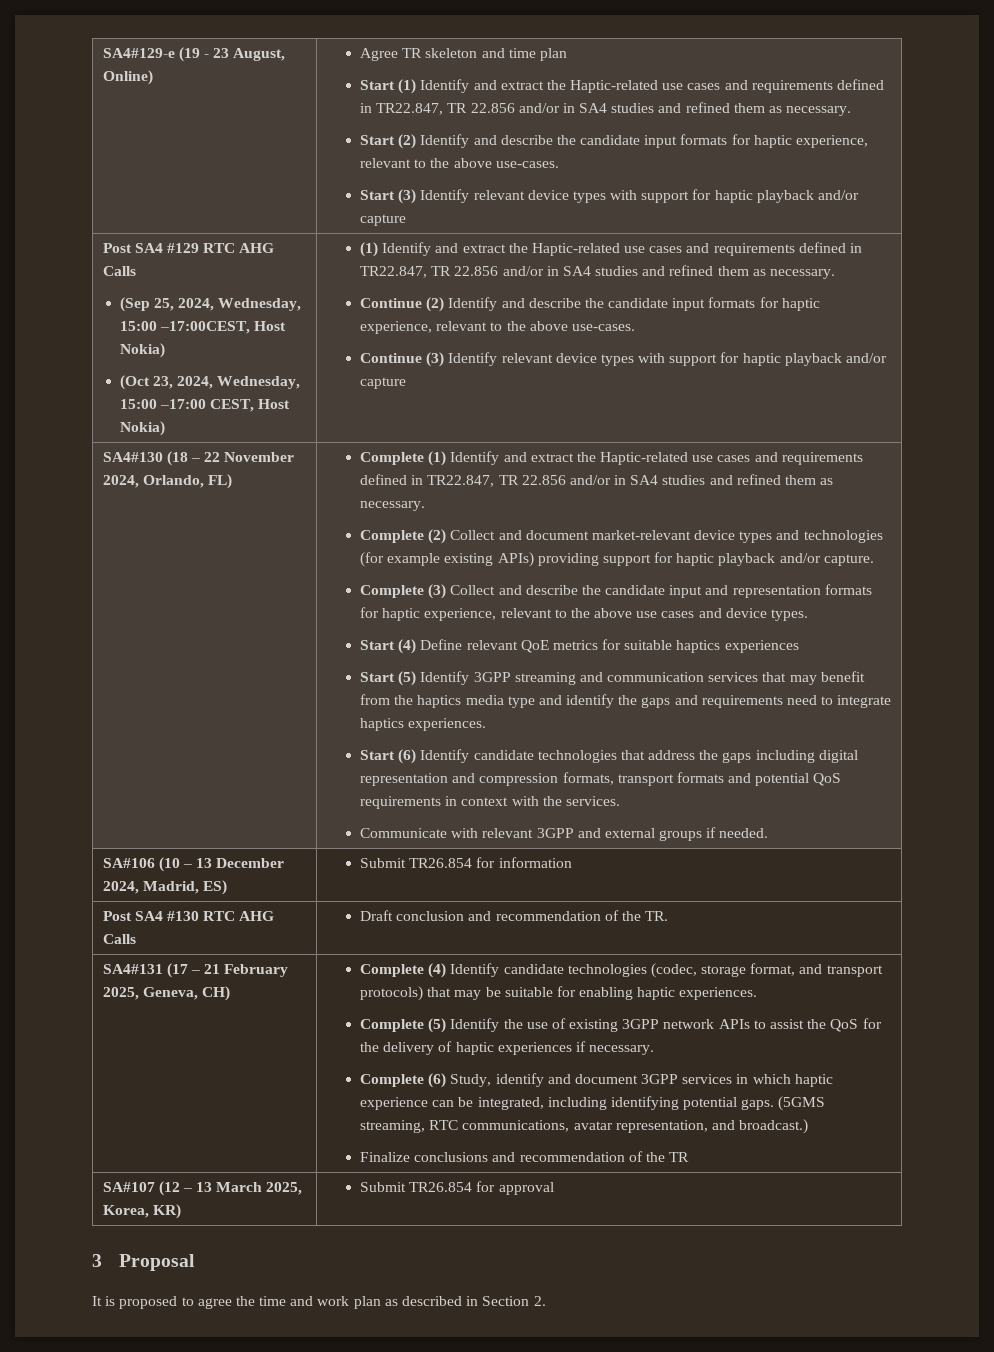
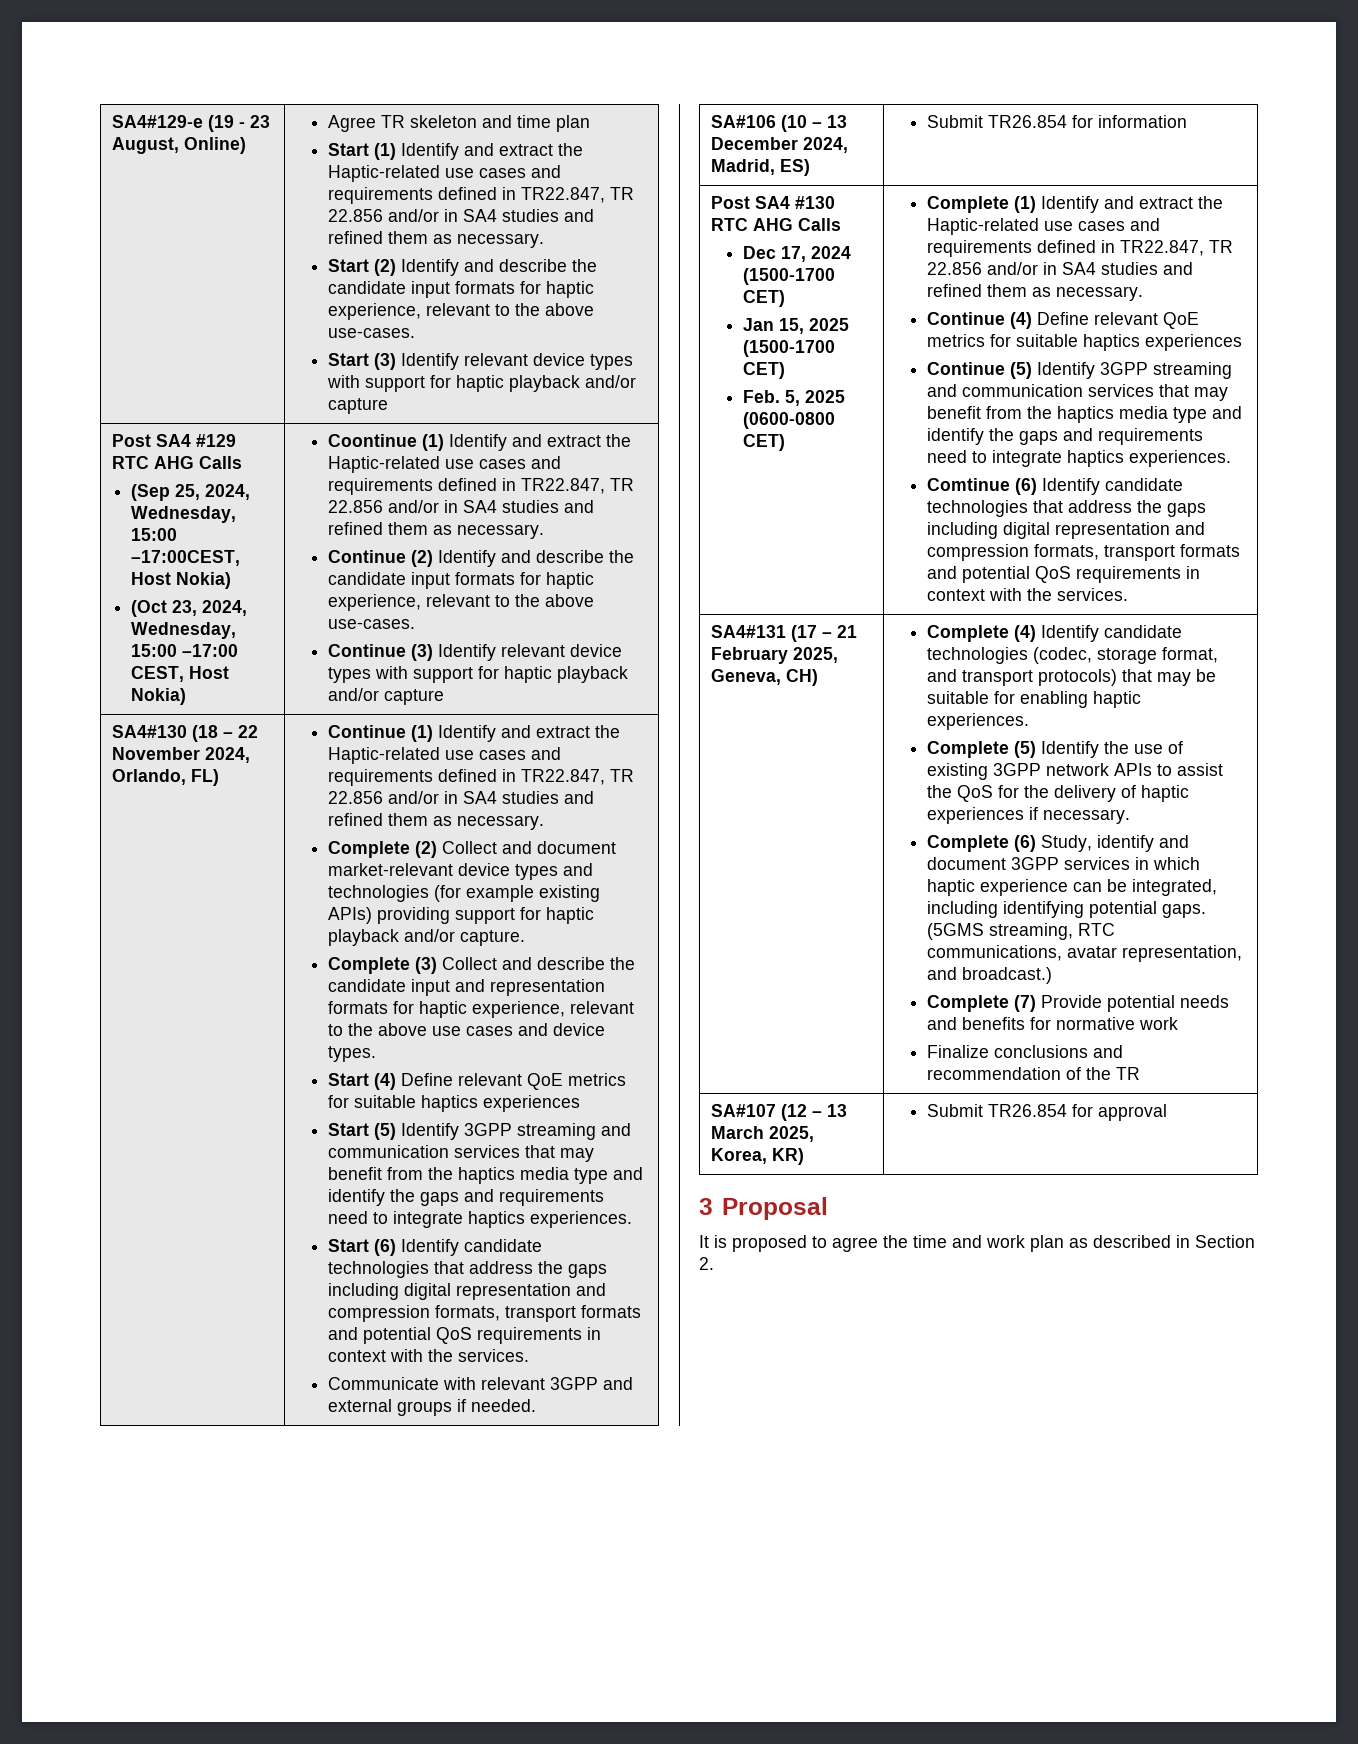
(165, 428) none -> [328,434,418,447] Coontinue
[359,452,424,465] Complete -> [328,725,407,738] Continue
[359,910,669,921] | Draft conclusion and recommendation of the TR. -> [743,246,852,262] [743,268,836,285] [743,290,786,307] [743,318,850,334] [743,340,836,357] [743,362,786,379] [743,390,846,406] [743,412,836,429] [743,434,786,451] [927,196,1224,213] [927,218,1161,235] [927,240,1234,257] [927,262,1194,275] [927,284,1144,301] [927,312,1200,329] [927,334,1243,351] [927,362,1233,379] [927,384,1229,401] [927,406,1243,423] [927,428,1204,445] [927,450,1232,467] [927,478,1184,495] [927,500,1207,517] [927,522,1206,539] [927,544,1241,561] [927,566,1201,583] [927,588,1129,601] // Dec 17, 2024 (1500-1700 CET) // Jan 15, 2025 (1500-1700 CET) // Feb. 5, 2025 (0600-0800 CET) | Complete (1) Identify and extract the Haptic-related use cases and requirements defined in TR22.847, TR 22.856 and/or in SA4 studies and refined them as necessary. // Continue (4) Define relevant QoE metrics for suitable haptics experiences // Continue (5) Identify 3GPP streaming and communication services that may benefit from the haptics media type and identify the gaps and requirements need to integrate haptics experiences. // Comtinue (6) Identify candidate technologies that address the gaps including digital representation and compression formats, transport formats and potential QoS requirements in context with the services.
(809, 1126) none -> [927,995,1230,1012] [927,1017,1179,1030] // Complete (7) Provide potential needs and benefits for normative work

